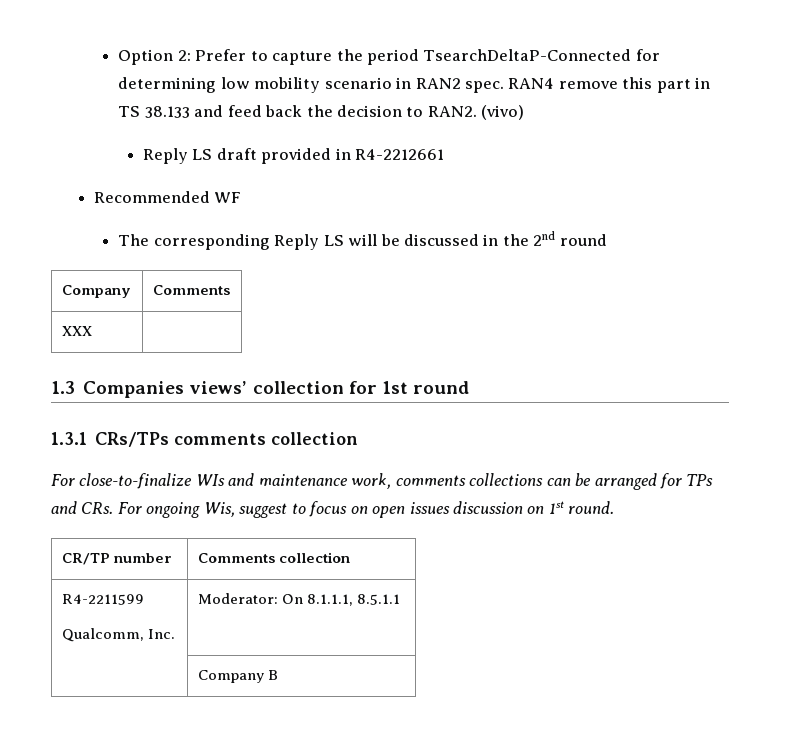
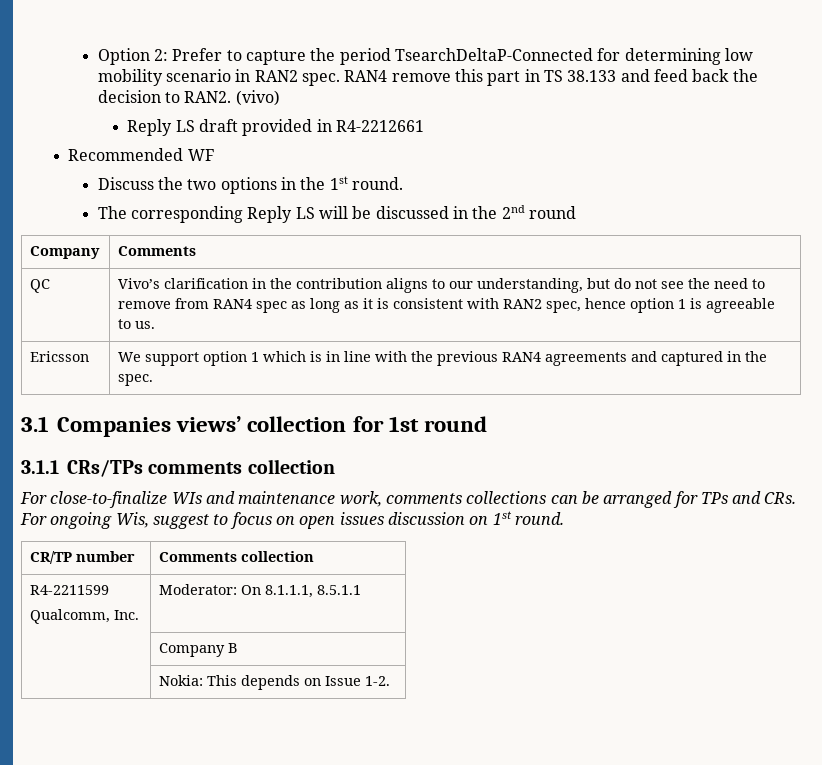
(242, 197) none -> [97,176,404,194] // Discuss the two options in the 1st round.
[61,326,92,336] [51,381,75,394] XXX | // 1.3 -> [30,279,51,293] [118,278,766,293] [118,298,776,313] [118,319,156,329] [30,351,90,362] [118,351,768,366] [118,374,154,386] [21,416,49,432] QC | Vivo’s clarification in the contribution aligns to our understanding, but do not see the need to remove from RAN4 spec as long as it is consistent with RAN2 spec, hence option 1 is agreeable to us. // Ericsson | We support option 1 which is in line with the previous RAN4 agreements and captured in the spec. // 3.1
[51,432,87,445] 1.3.1 -> [21,460,59,474] 3.1.1
(278, 675) none -> [159,675,391,690] // | Nokia: This depends on Issue 1-2.

